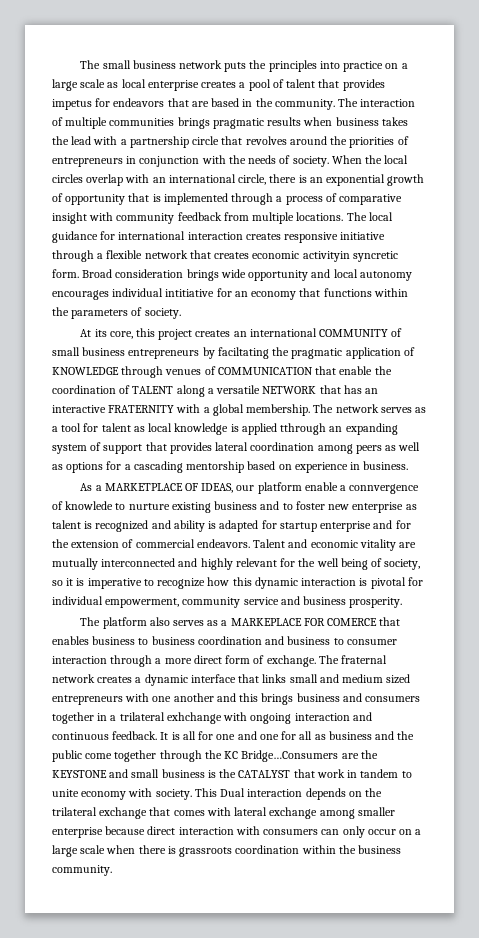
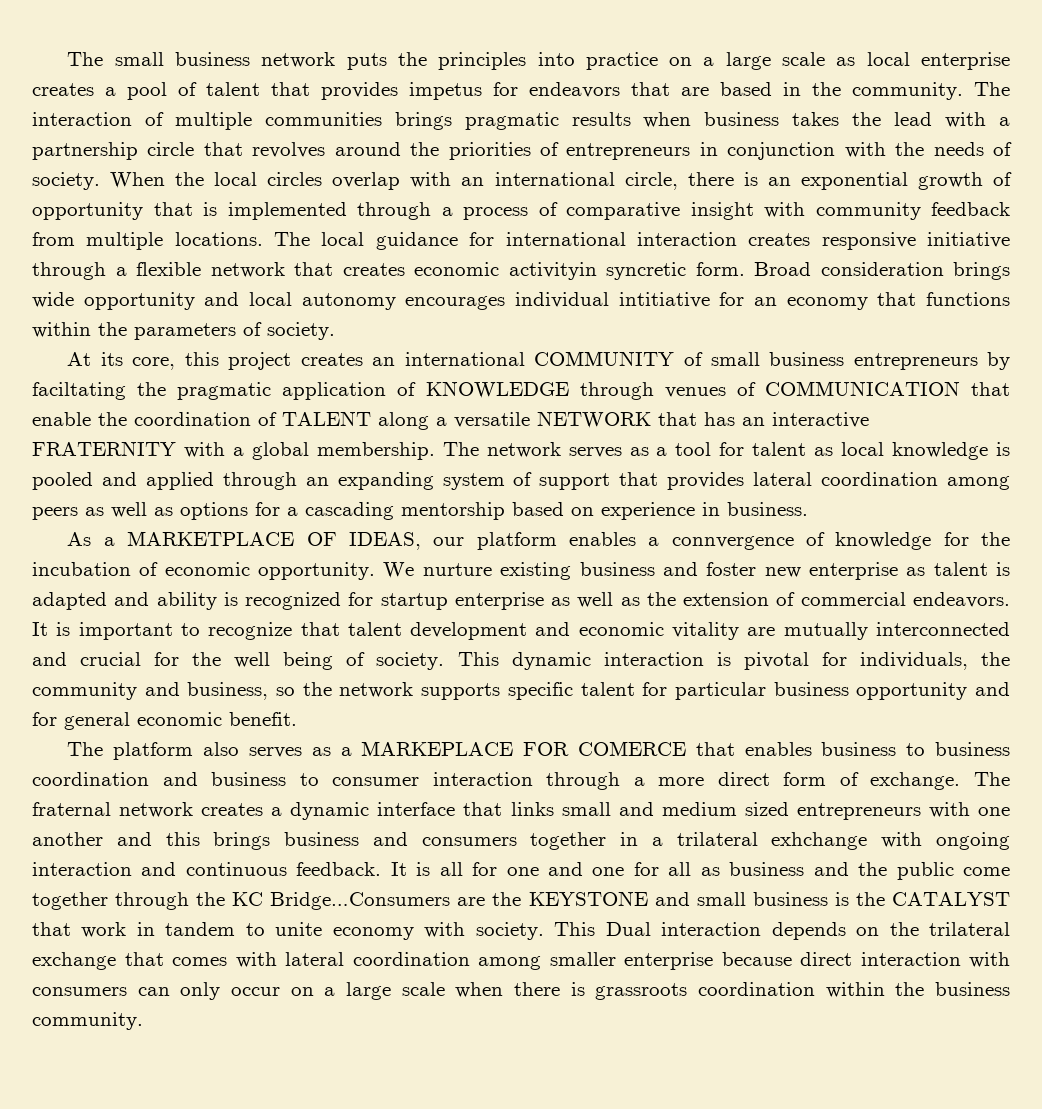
[241,423,327,435] applied tthrough -> [32,472,297,490] pooled and applied through
[304,482,338,491] enable -> [568,532,636,546] enables
[65,501,126,510] knowlede to -> [835,532,1010,550] [32,562,415,580] knowledge for the incubation of economic opportunity. We
[282,503,293,510] to -> (698, 569) none
[95,520,149,532] recognized -> [32,592,107,610] adapted
[219,520,259,532] adapted -> [245,592,342,610] recognized
[373,520,411,529] and for -> [551,592,640,608] as well as
[253,539,286,548] Talent -> [32,622,528,640] It is important to recognize that talent development
[200,558,277,570] highly relevant -> [80,652,142,666] crucial
[384,559,421,570] [52,577,252,589] society, so it is imperative to recognize how this -> [376,652,499,670] society. This
[52,596,403,608] individual empowerment, community service and business prosperity. -> [859,652,1011,670] [32,682,1011,700] [32,712,297,730] individuals, the community and business, so the network supports specific talent for particular business opportunity and for general economic benefit.
[269,807,318,819] exchange -> [352,952,470,966] coordination

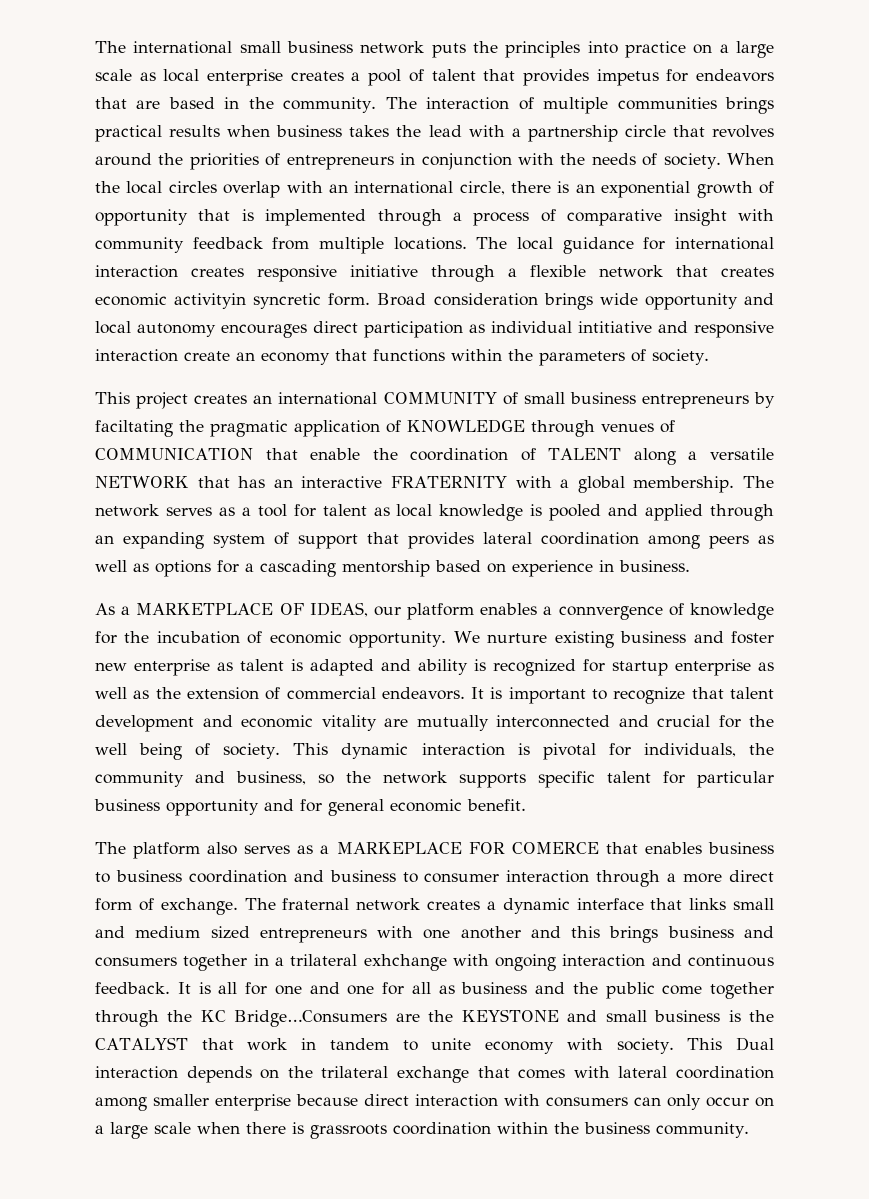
[67,52,104,66] The -> [95,41,233,54] The international
[464,112,559,130] pragmatic -> [95,125,162,142] practical
[515,292,745,308] individual intitiative for -> [313,321,774,338] [95,349,230,362] direct participation as individual intitiative and responsive interaction create
[67,352,219,370] At its core, this -> [95,392,130,404] This

